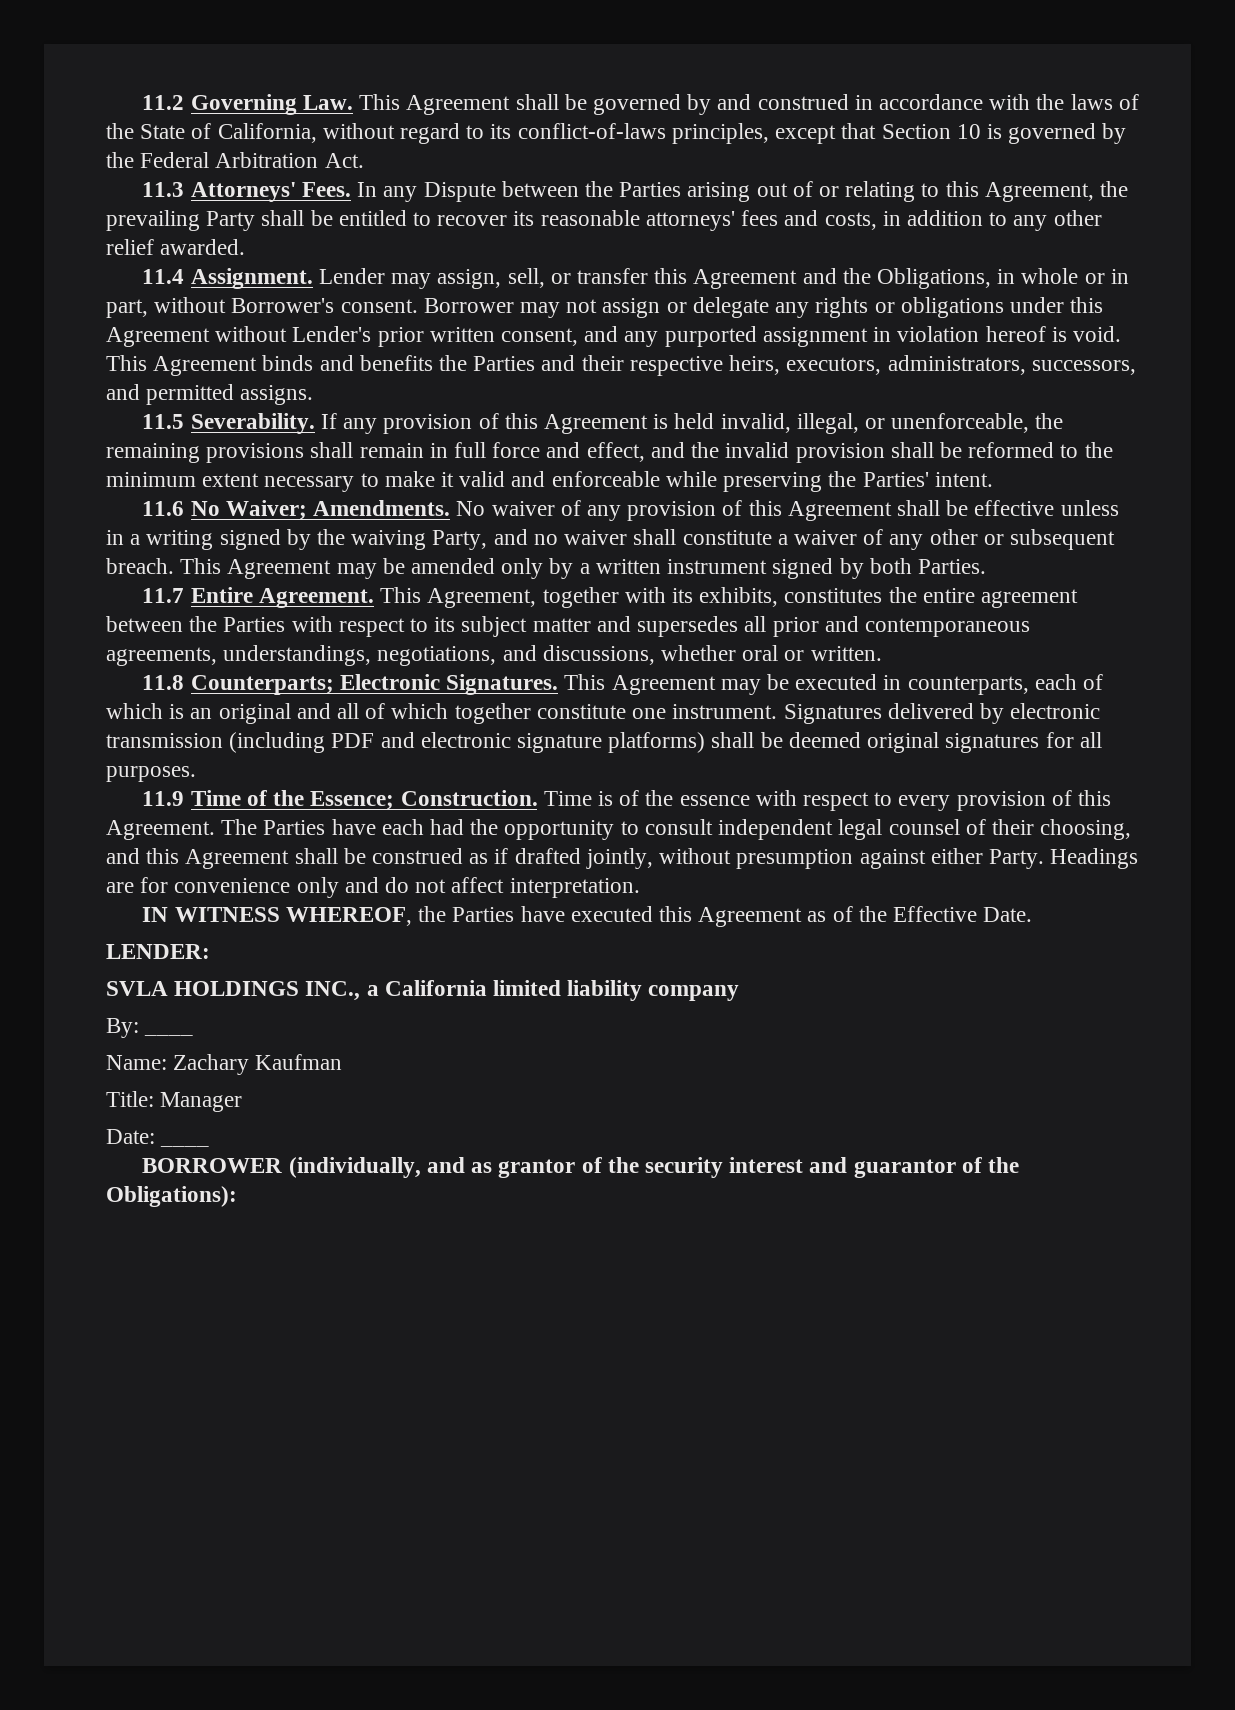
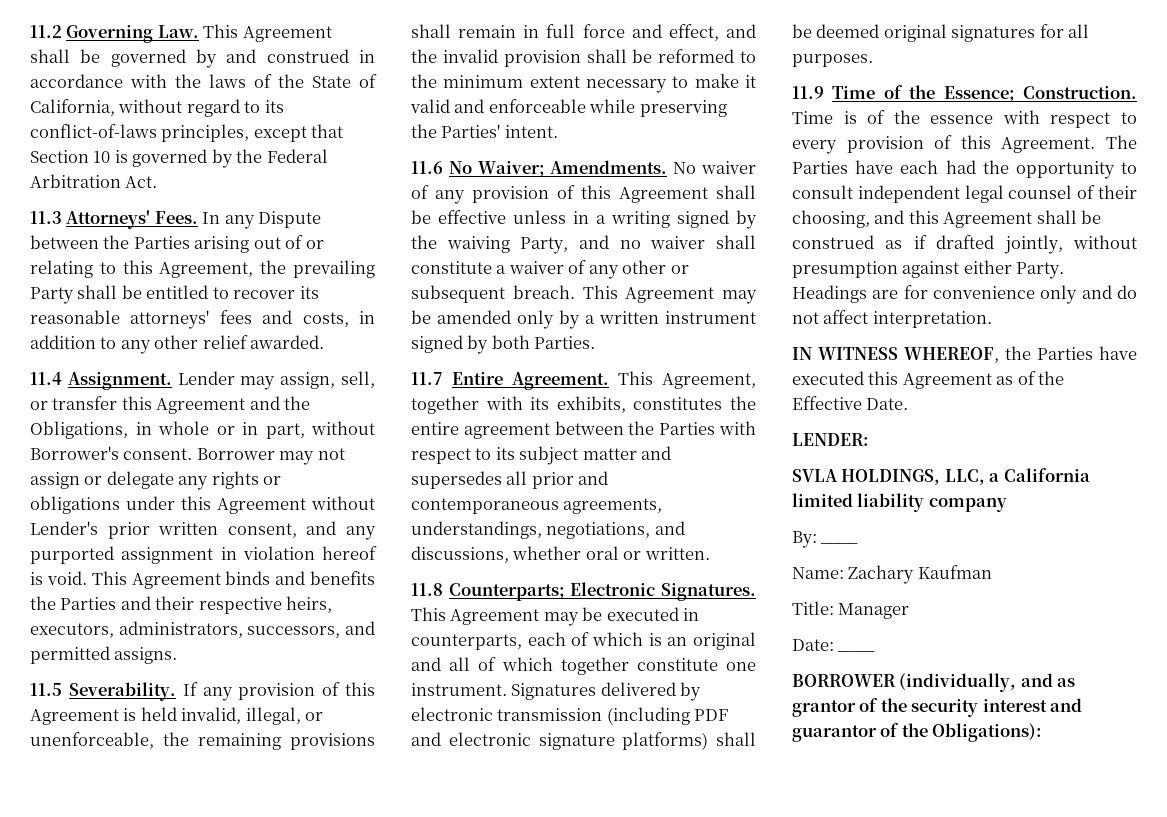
[174,981,361,1001] HOLDINGS INC., -> [841,469,985,485] HOLDINGS, LLC,

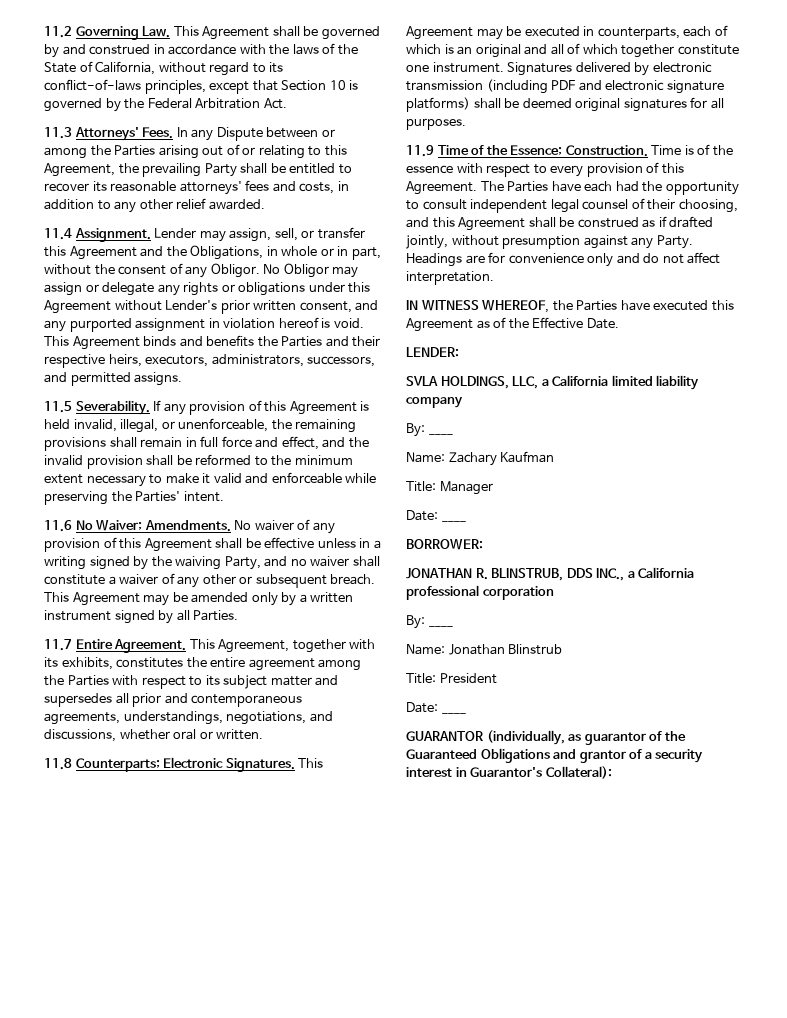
(99, 242) none -> [321,129,335,137] [44,147,87,159] or among
[30,446,345,465] Borrower's consent. Borrower may not -> [94,263,359,278] the consent of any Obligor. No Obligor may
[491,335,530,349] both -> [176,610,190,621] all
[554,421,624,435] between -> [318,659,362,671] among
[963,260,1012,274] either -> [631,237,654,249] any
[792,673,1076,692] [792,698,1083,717] [792,723,1043,742] BORROWER (individually, and as grantor of the security interest and guarantor of the Obligations): -> [406,539,483,550] [406,567,695,581] [406,585,554,600] [406,615,453,629] [406,644,563,655] [406,673,497,684] [406,702,466,714] [406,730,686,745] [406,748,704,763] [406,766,612,779] BORROWER: // JONATHAN R. BLINSTRUB, DDS INC., a California professional corporation // By: ____ // Name: Jonathan Blinstrub // Title: President // Date: ____ // GUARANTOR (individually, as guarantor of the Guaranteed Obligations and grantor of a security interest in Guarantor's Collateral):

